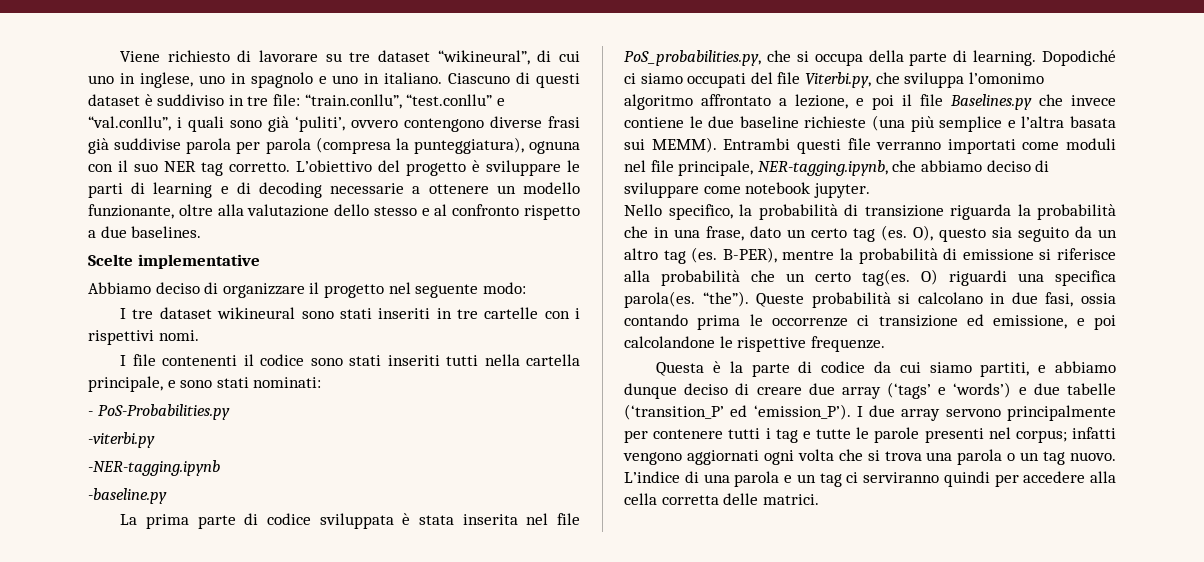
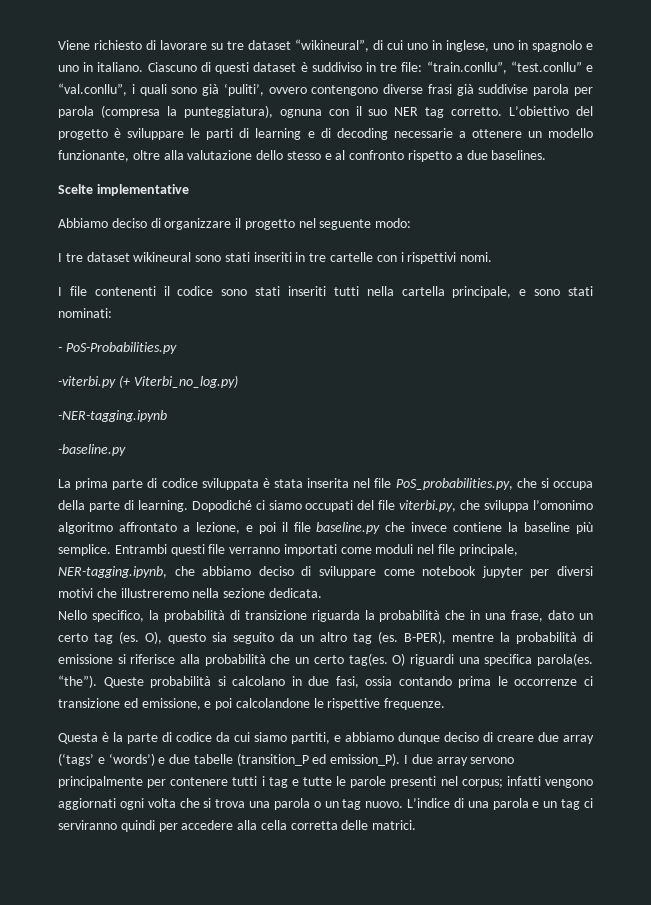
(155, 440) none -> [118,375,238,388] (+ Viterbi_no_log.py)
[804,72,871,88] Viterbi.py, -> [399,500,457,512] viterbi.py,
[950,94,1032,110] Baselines.py -> [316,522,381,534] baseline.py
[689,115,1116,132] [624,137,717,153] le due baseline richieste (una più semplice e l’altra basata sui MEMM). -> [508,522,594,534] [58,544,111,556] la baseline più semplice.
[813,183,870,198] jupyter. -> [481,566,594,578] [58,588,322,598] jupyter per diversi motivi che illustreremo nella sezione dedicata.
[624,404,851,420] (‘transition_P’ ed ‘emission_P’). -> [236,753,401,766] (transition_P ed emission_P).

